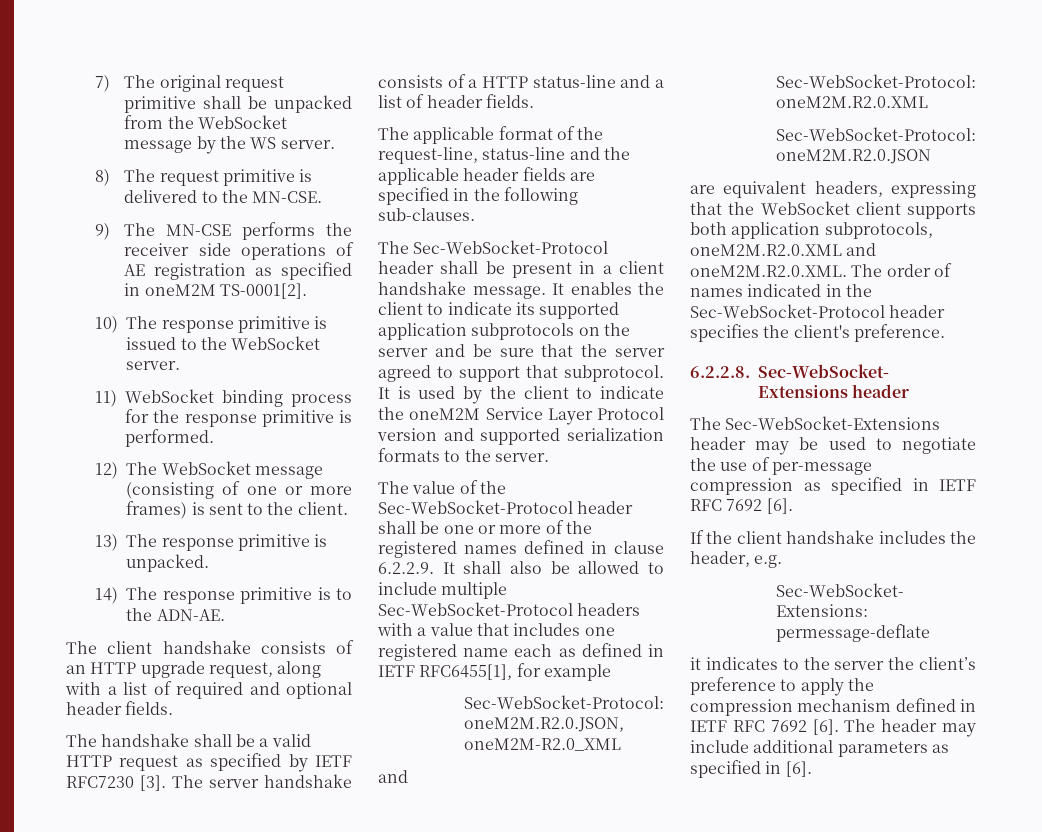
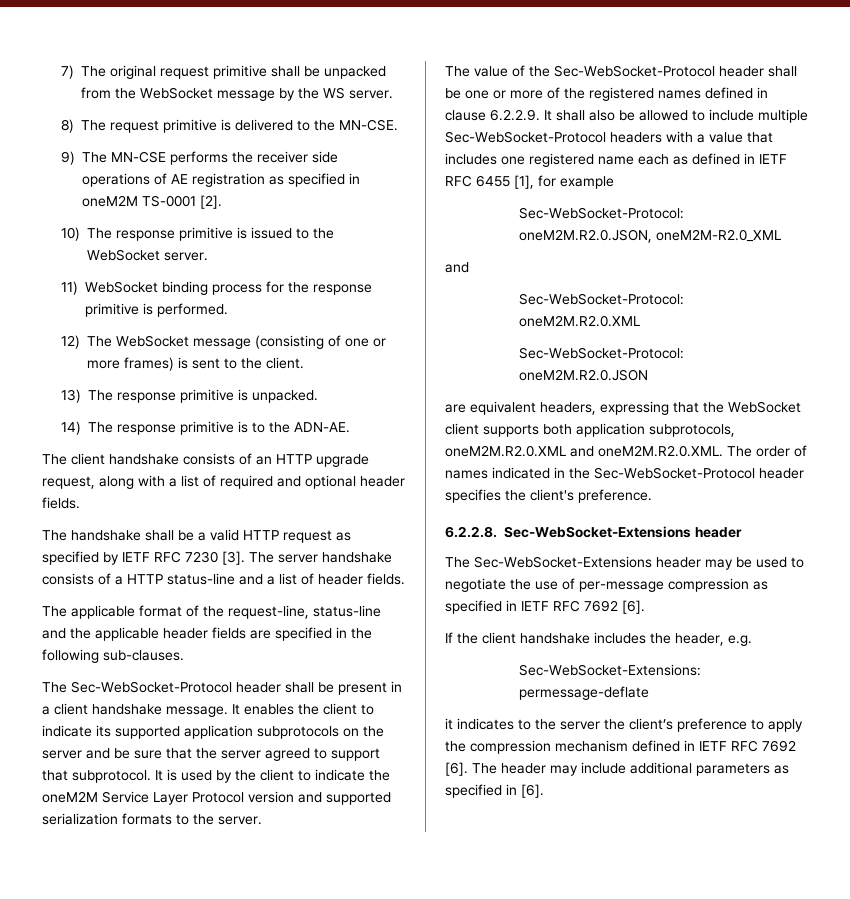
[220,283,308,299] TS-0001[2]. -> [141,195,222,209] TS-0001 [2].
[66,776,134,788] RFC7230 -> [154,551,218,563] RFC 7230
[419,664,513,680] RFC6455[1], -> [445,175,534,189] RFC 6455 [1],

